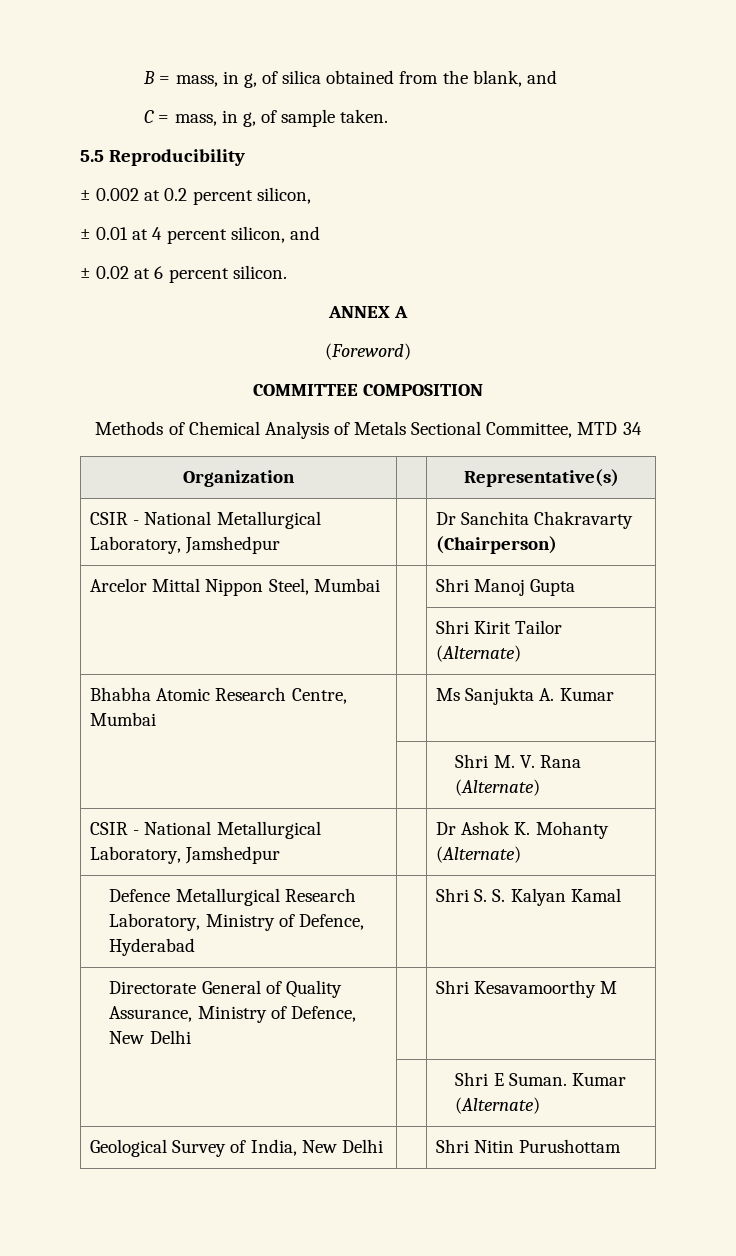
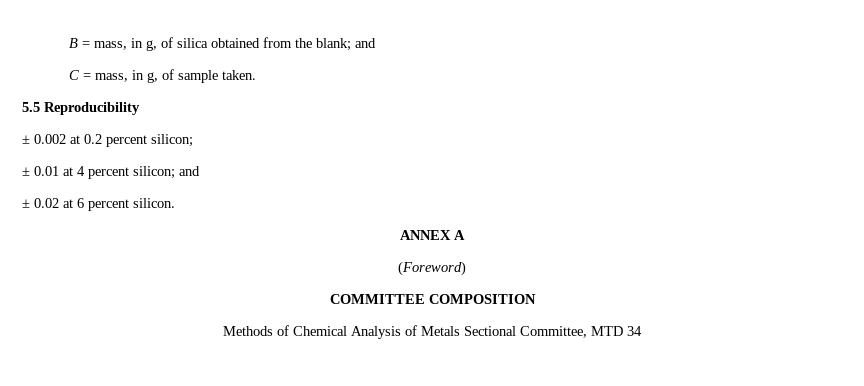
[472,70,522,87] blank, -> [316,38,352,51] blank;
[256,187,311,204] silicon, -> [151,134,193,147] silicon;
[230,226,285,243] silicon, -> [133,166,175,179] silicon;
[183,470,295,487] [463,469,619,487] [90,511,321,529] [90,536,281,554] [436,511,634,529] [436,536,558,554] [90,578,380,596] [436,578,576,596] [436,620,563,634] [436,645,522,662] [90,687,347,704] [90,712,157,726] [436,687,614,705] [455,754,581,768] [455,779,541,796] [90,821,321,839] [90,846,281,864] [436,821,609,839] [436,846,522,863] [109,888,356,906] [109,913,364,931] [109,938,196,956] [436,888,621,906] [109,980,342,998] [109,1006,356,1023] [109,1030,191,1044] [436,980,618,998] [455,1072,626,1086] [455,1097,541,1114] [90,1139,383,1157] [436,1139,622,1153] // Organization | | Representative(s) // CSIR - National Metallurgical Laboratory, Jamshedpur | | Dr Sanchita Chakravarty (Chairperson) // Arcelor Mittal Nippon Steel, Mumbai | | Shri Manoj Gupta // | | Shri Kirit Tailor (Alternate) // Bhabha Atomic Research Centre, Mumbai | | Ms Sanjukta A. Kumar // | | Shri M. V. Rana (Alternate) // CSIR - National Metallurgical Laboratory, Jamshedpur | | Dr Ashok K. Mohanty (Alternate) // Defence Metallurgical Research Laboratory, Ministry of Defence, Hyderabad | | Shri S. S. Kalyan Kamal // Directorate General of Quality Assurance, Ministry of Defence, New Delhi | | Shri Kesavamoorthy M // | | Shri E Suman. Kumar (Alternate) // Geological Survey of India, New Delhi | | Shri Nitin Purushottam -> (642, 331) none

